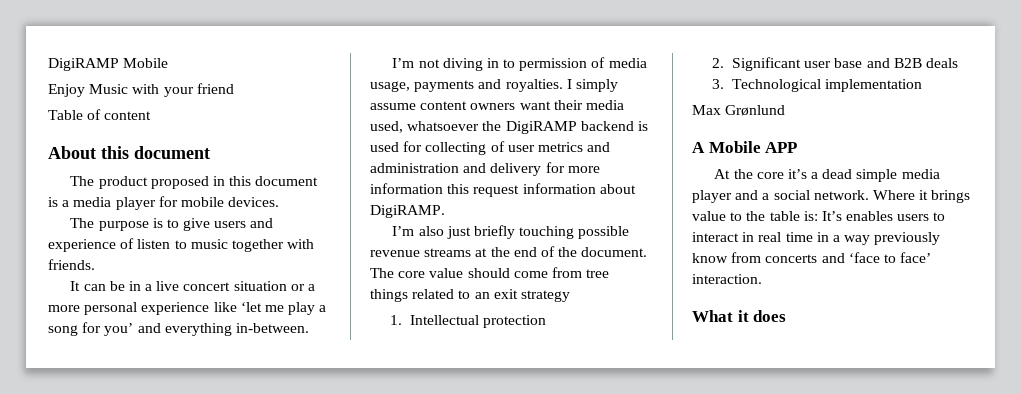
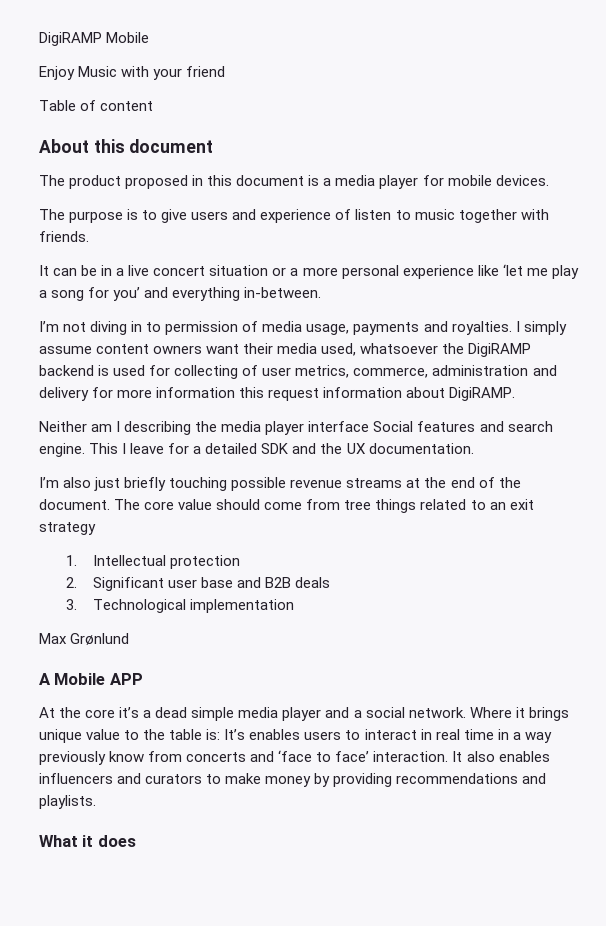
[537,142,611,152] metrics and -> [295,365,429,378] metrics, commerce,
(445, 211) none -> [39,421,553,435] [39,443,474,457] // Neither am I describing the media player interface Social features and search engine. This I leave for a detailed SDK and the UX documentation.
(971, 196) none -> [39,729,82,743] unique
(762, 279) none -> [452,751,550,762] [39,773,547,787] [39,795,96,809] It also enables influencers and curators to make money by providing recommendations and playlists.

